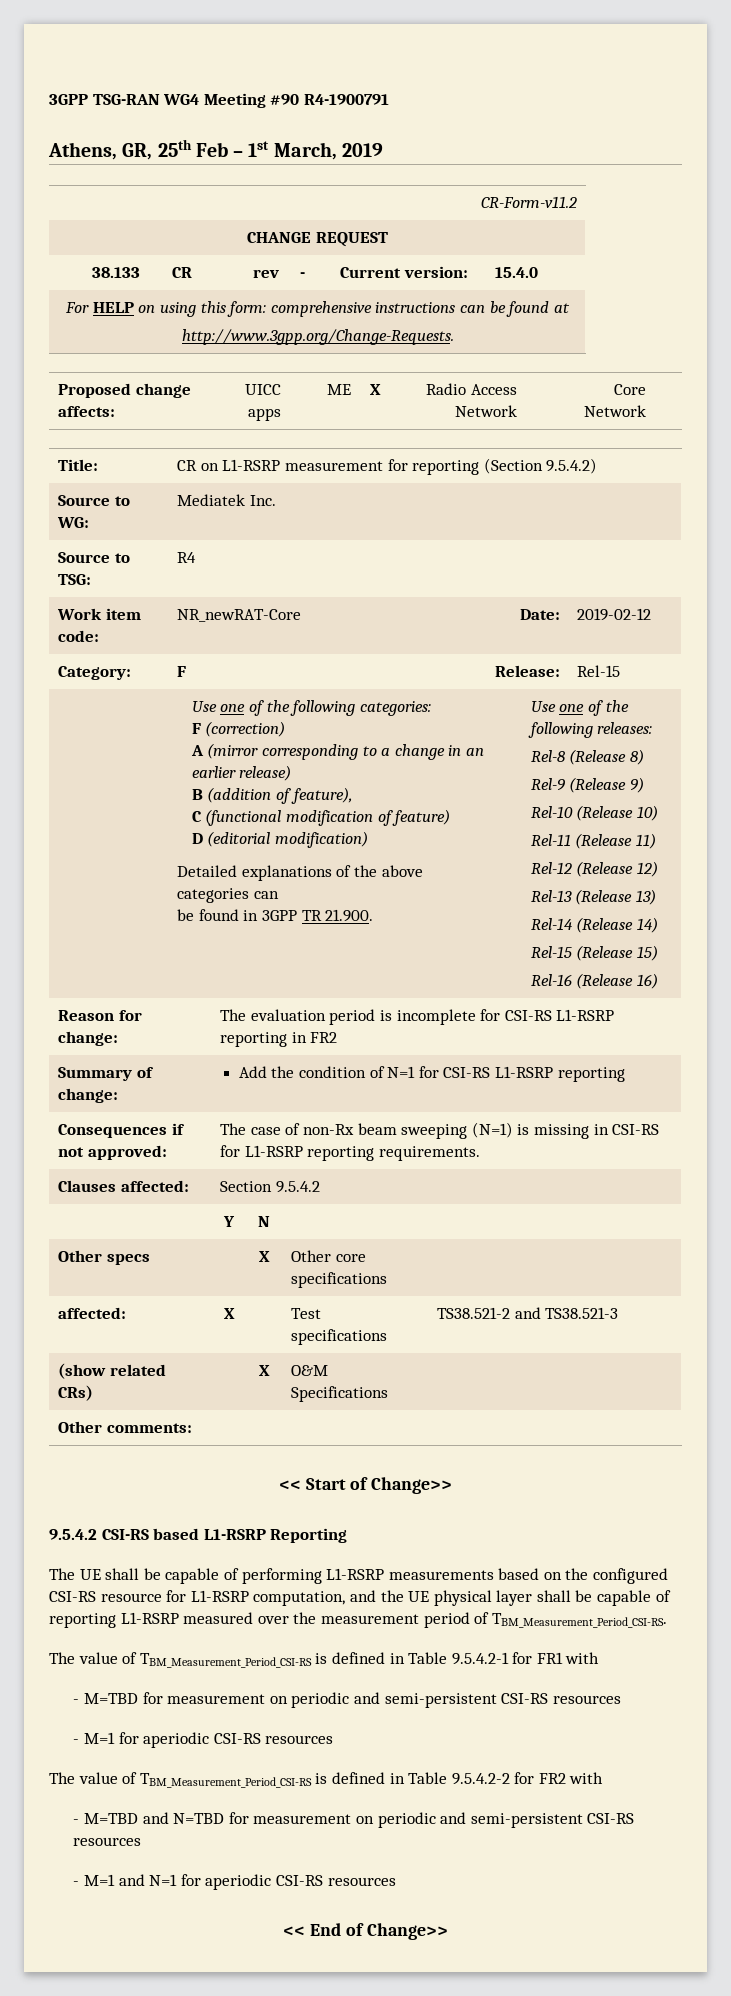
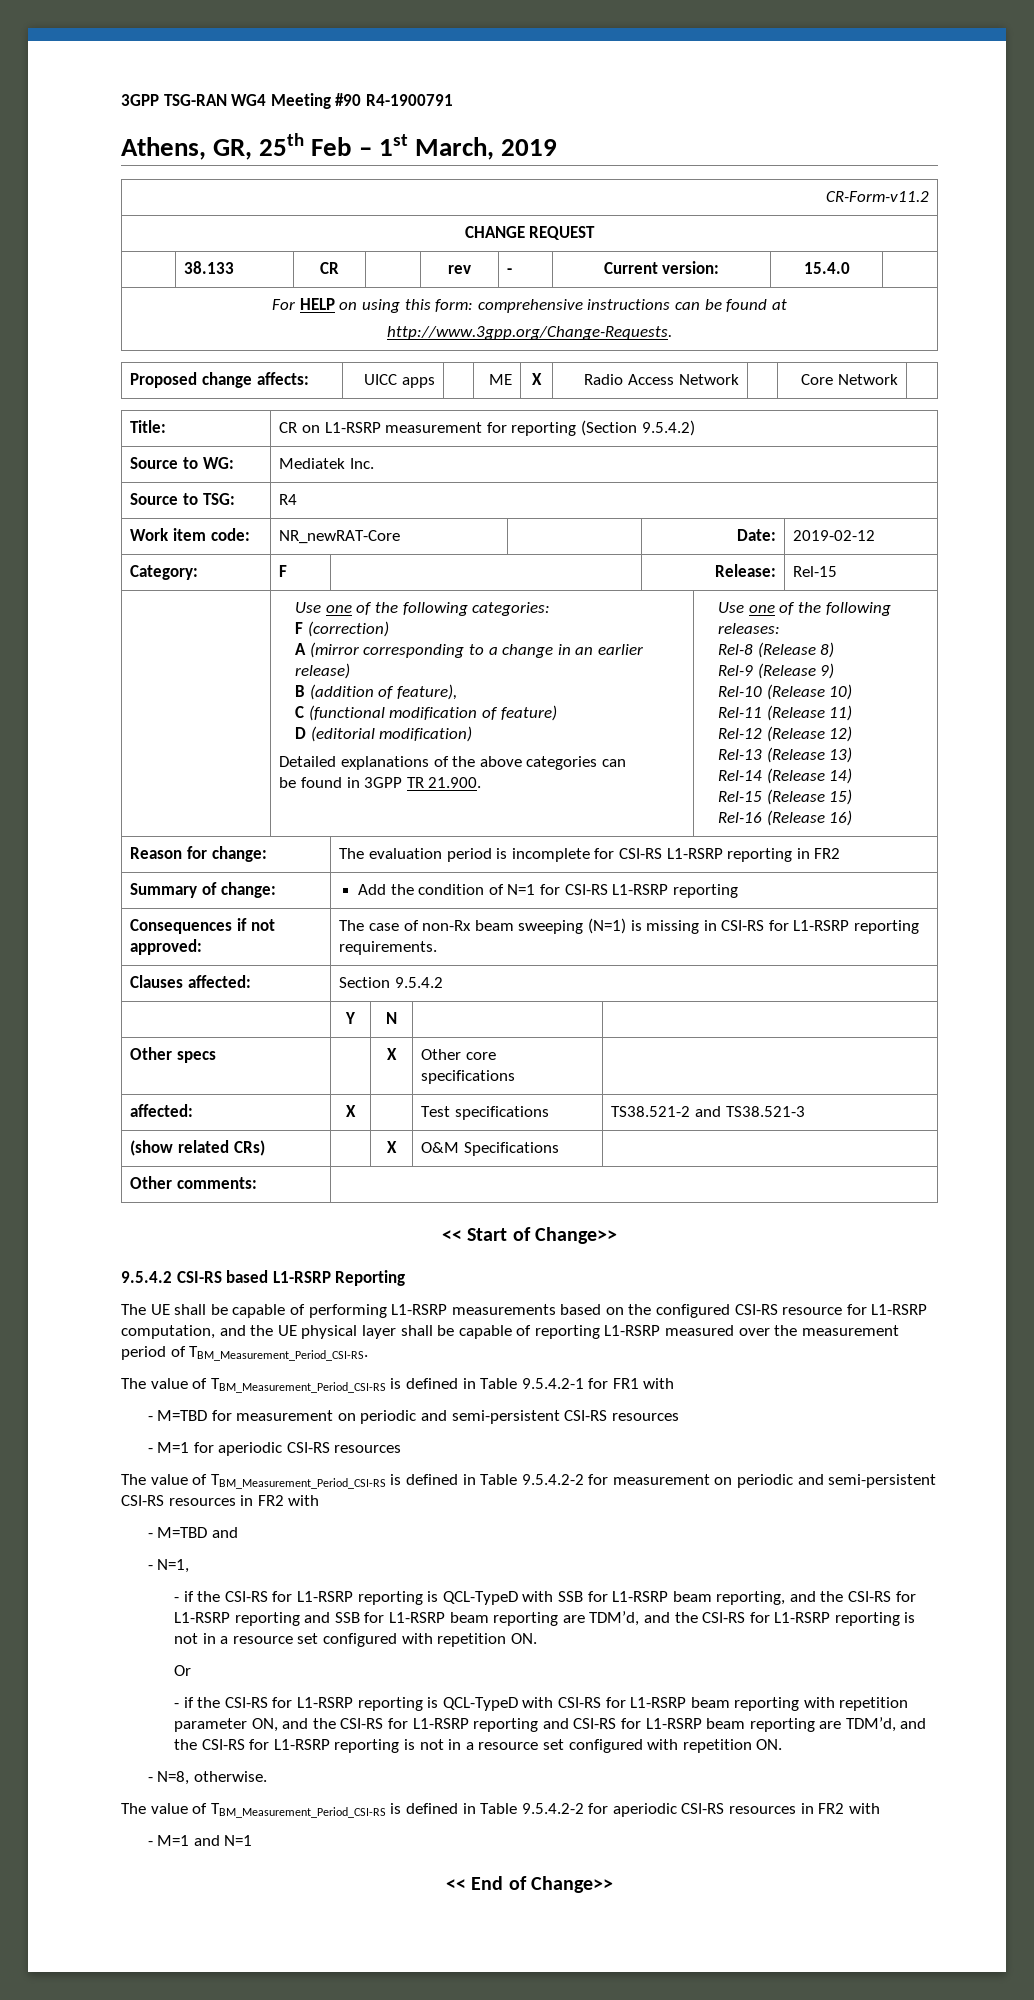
[538,1772,604,1784] [73,1812,635,1828] [73,1837,142,1846] FR2 with // - M=TBD and N=TBD for measurement on periodic and semi-persistent CSI-RS resources -> [612,1474,937,1488] [121,1495,320,1506] [147,1527,238,1538] [147,1559,190,1573] [174,1591,916,1605] [174,1611,916,1626] [174,1633,537,1647] [174,1665,192,1676] [174,1697,909,1711] [174,1717,927,1732] [174,1739,783,1753] [147,1771,267,1785] [121,1803,880,1818] measurement on periodic and semi-persistent CSI-RS resources in FR2 with // - M=TBD and // - N=1, // - if the CSI-RS for L1-RSRP reporting is QCL-TypeD with SSB for L1-RSRP beam reporting, and the CSI-RS for L1-RSRP reporting and SSB for L1-RSRP beam reporting are TDM’d, and the CSI-RS for L1-RSRP reporting is not in a resource set configured with repetition ON. // Or // - if the CSI-RS for L1-RSRP reporting is QCL-TypeD with CSI-RS for L1-RSRP beam reporting with repetition parameter ON, and the CSI-RS for L1-RSRP reporting and CSI-RS for L1-RSRP beam reporting are TDM’d, and the CSI-RS for L1-RSRP reporting is not in a resource set configured with repetition ON. // - N=8, otherwise. // The value of TBM_Measurement_Period_CSI-RS is defined in Table 9.5.4.2-2 for aperiodic CSI-RS resources in FR2 with
[180,1874,396,1890] for aperiodic CSI-RS resources -> (253, 1840) none

